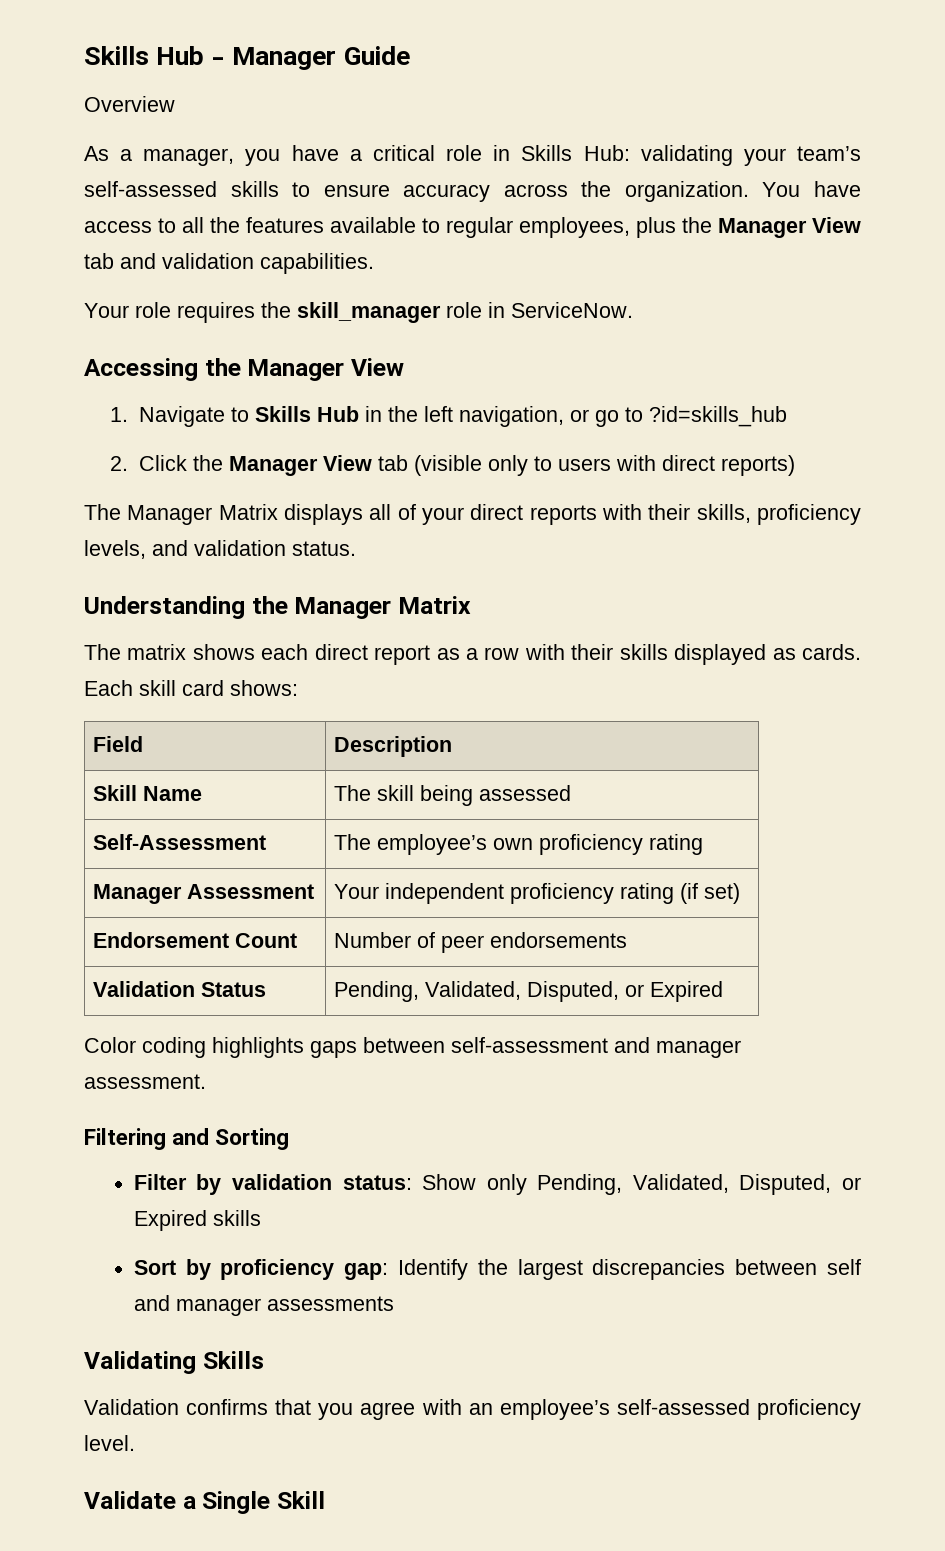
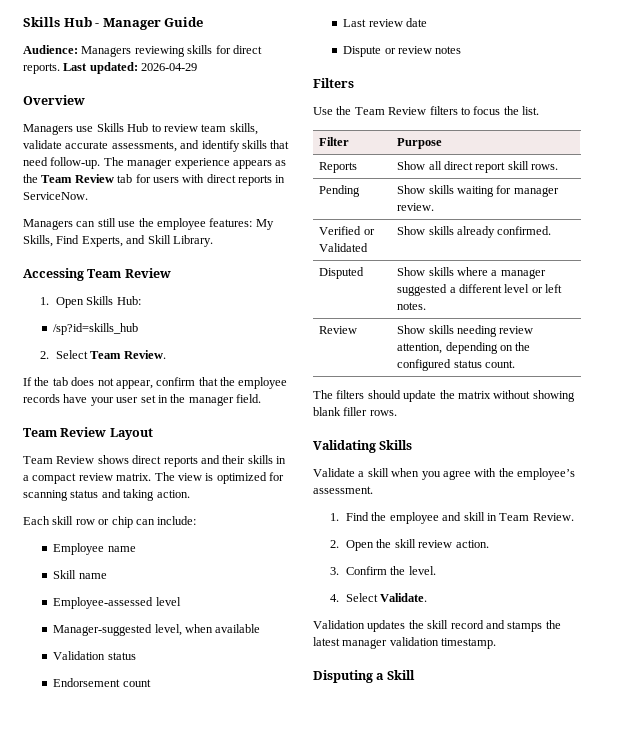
[84,96,175,112] [84,145,861,166] [84,181,861,202] [84,217,861,238] [84,253,374,274] [84,302,633,323] [84,358,404,381] [110,406,787,427] [110,455,795,476] [84,504,861,525] [84,540,356,559] [84,596,471,619] [84,644,862,665] [84,680,298,696] [92,736,143,752] [333,736,452,757] [92,785,202,801] [333,785,571,806] [92,834,266,850] [333,834,703,855] [92,884,314,904] [333,883,740,904] [92,932,297,948] [333,932,627,953] [92,981,266,997] [333,981,723,1002] [84,1037,741,1058] [84,1074,206,1089] [84,1128,290,1150] [133,1174,861,1195] [133,1210,261,1231] [133,1259,861,1280] [133,1295,394,1316] [84,1351,264,1374] [84,1399,861,1420] [84,1435,135,1451] [84,1491,271,1514] Overview // As a manager, you have a critical role in Skills Hub: validating your team’s self-assessed skills to ensure accuracy across the organization. You have access to all the features available to regular employees, plus the Manager View tab and validation capabilities. // Your role requires the skill_manager role in ServiceNow. // Accessing the Manager View // 1. Navigate to Skills Hub in the left navigation, or go to ?id=skills_hub // 2. Click the Manager View tab (visible only to users with direct reports) // The Manager Matrix displays all of your direct reports with their skills, proficiency levels, and validation status. // Understanding the Manager Matrix // The matrix shows each direct report as a row with their skills displayed as cards. Each skill card shows: // Field | Description // Skill Name | The skill being assessed // Self-Assessment | The employee’s own proficiency rating // Manager Assessment | Your independent proficiency rating (if set) // Endorsement Count | Number of peer endorsements // Validation Status | Pending, Validated, Disputed, or Expired // Color coding highlights gaps between self-assessment and manager assessment. // Filtering and Sorting // Filter by validation status: Show only Pending, Validated, Disputed, or Expired skills // Sort by proficiency gap: Identify the largest discrepancies between self and manager assessments // Validating Skills // Validation confirms that you agree with an employee’s self-assessed proficiency level. // Validate a Single -> [23,45,262,57] [23,62,198,74] [23,95,85,105] [23,123,258,135] [23,140,290,152] [23,157,287,169] [23,174,286,186] [23,192,88,200] [23,218,274,230] [23,235,213,247] [23,268,171,281] [39,296,141,308] [53,323,139,335] [39,350,166,359] [23,377,288,389] [23,394,261,406] [23,427,153,440] [23,455,286,467] [23,472,284,484] [23,489,190,501] [23,516,197,528] [53,543,136,555] [53,570,107,579] [53,597,181,609] [53,624,261,636] [53,651,136,660] [53,678,151,687] [343,18,428,27] [343,46,462,57] [313,78,354,88] [313,106,539,115] [319,137,350,146] [397,138,443,149] [319,162,358,173] [397,161,559,173] [319,185,361,197] [397,185,559,197] [397,203,435,211] [319,226,375,235] [319,243,369,252] [397,226,552,238] [319,267,365,279] [397,267,546,279] [397,284,563,296] [397,302,427,310] [319,326,358,334] [397,325,534,337] [397,342,531,354] [397,359,515,371] [313,390,575,402] [313,407,397,416] [313,440,413,453] [313,468,575,480] [313,486,373,494] [329,512,574,524] [329,539,489,551] [329,566,436,575] [329,593,428,602] [313,620,561,632] [313,637,497,649] [313,670,385,683] Audience: Managers reviewing skills for direct reports. Last updated: 2026-04-29 // Overview // Managers use Skills Hub to review team skills, validate accurate assessments, and identify skills that need follow-up. The manager experience appears as the Team Review tab for users with direct reports in ServiceNow. // Managers can still use the employee features: My Skills, Find Experts, and Skill Library. // Accessing Team Review // 1. Open Skills Hub: // /sp?id=skills_hub // 2. Select Team Review. // If the tab does not appear, confirm that the employee records have your user set in the manager field. // Team Review Layout // Team Review shows direct reports and their skills in a compact review matrix. The view is optimized for scanning status and taking action. // Each skill row or chip can include: // Employee name // Skill name // Employee-assessed level // Manager-suggested level, when available // Validation status // Endorsement count // Last review date // Dispute or review notes // Filters // Use the Team Review filters to focus the list. // Filter | Purpose // Reports | Show all direct report skill rows. // Pending | Show skills waiting for manager review. // Verified or Validated | Show skills already confirmed. // Disputed | Show skills where a manager suggested a different level or left notes. // Review | Show skills needing review attention, depending on the configured status count. // The filters should update the matrix without showing blank filler rows. // Validating Skills // Validate a skill when you agree with the employee’s assessment. // 1. Find the employee and skill in Team Review. // 2. Open the skill review action. // 3. Confirm the level. // 4. Select Validate. // Validation updates the skill record and stamps the latest manager validation timestamp. // Disputing a

